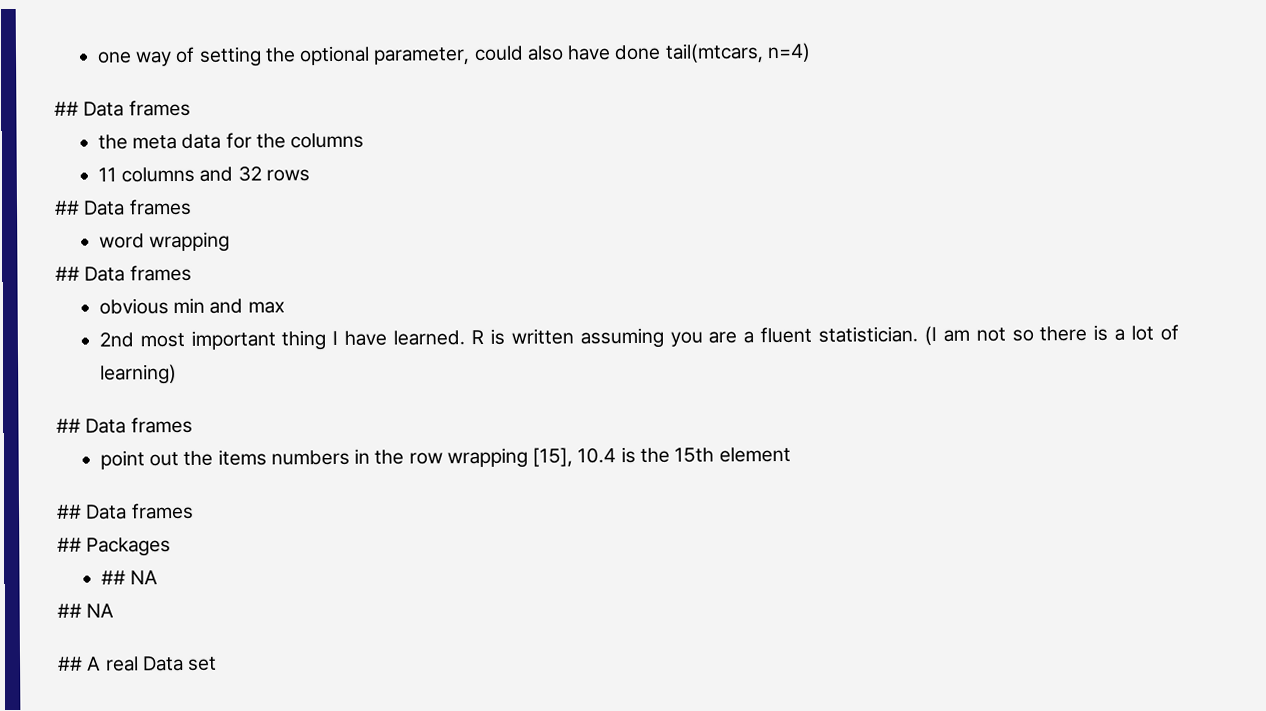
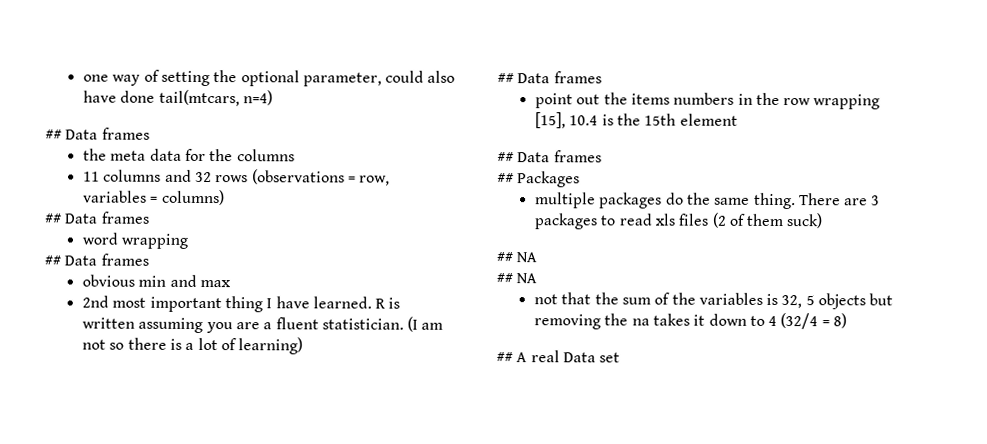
(310, 175) none -> [251,169,391,186] [82,189,225,206] (observations = row, variables = columns)
[100,570,159,585] [57,603,115,618] ## NA // ## NA -> [534,192,881,210] [533,212,824,230] [496,252,538,263] [496,273,538,284] [533,292,894,310] [533,313,848,330] multiple packages do the same thing. There are 3 packages to read xls files (2 of them suck) // ## NA // ## NA // not that the sum of the variables is 32, 5 objects but removing the na takes it down to 4 (32/4 = 8)

